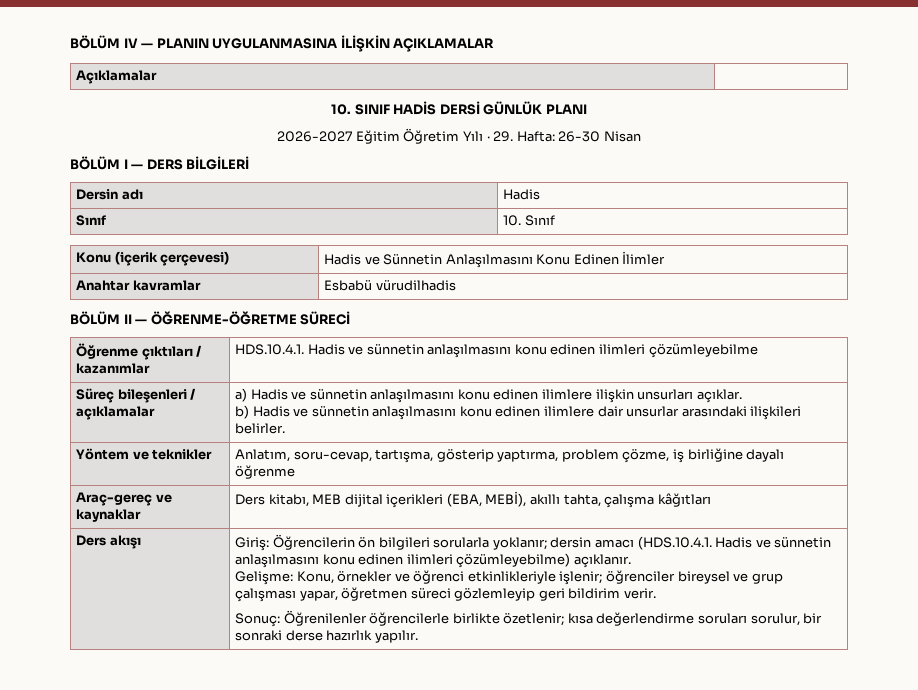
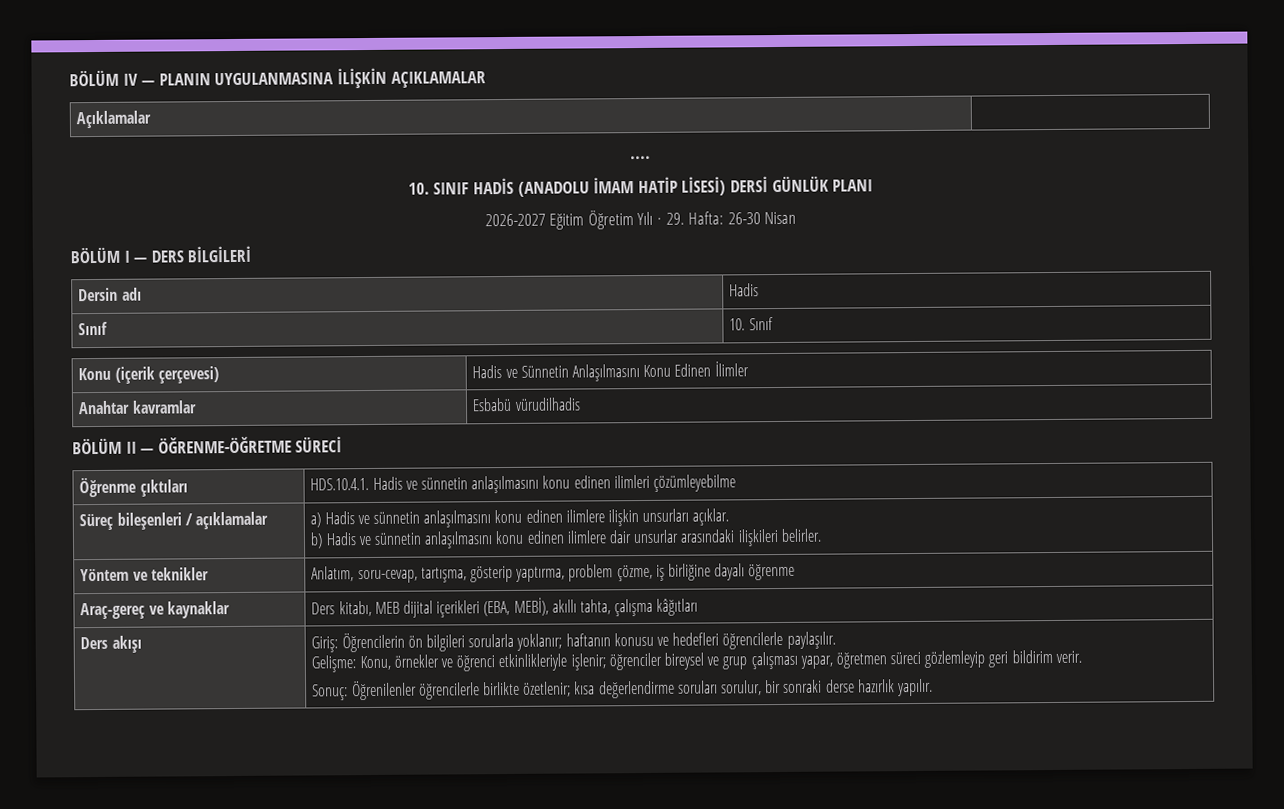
(158, 77) none -> [630,155,651,160] // ....
(437, 108) none -> [517,176,727,197] (ANADOLU İMAM HATİP LİSESİ)
[196,345,203,357] [76,363,151,374] / kazanımlar -> (188, 488) none
[550,536,832,550] [235,553,631,568] dersin amacı (HDS.10.4.1. Hadis ve sünnetin anlaşılmasını konu edinen ilimleri çözümleyebilme) açıklanır. -> [565,631,836,650] haftanın konusu ve hedefleri öğrencilerle paylaşılır.

